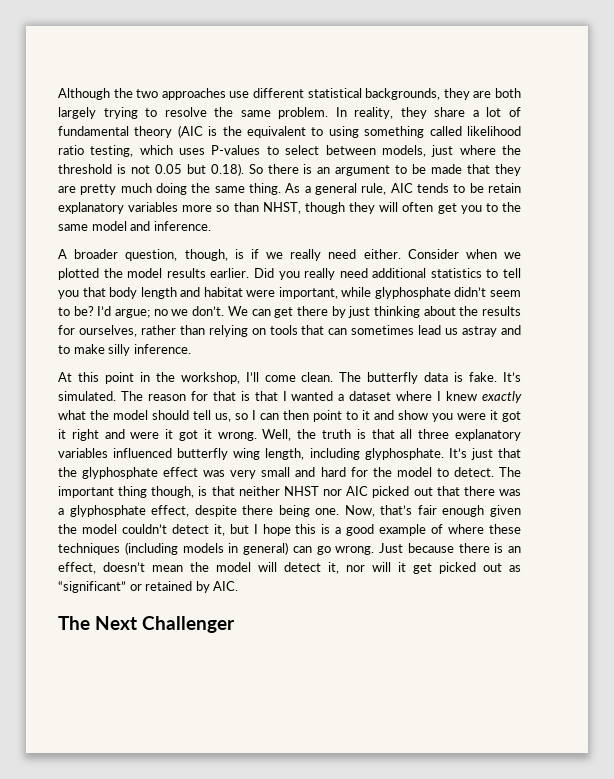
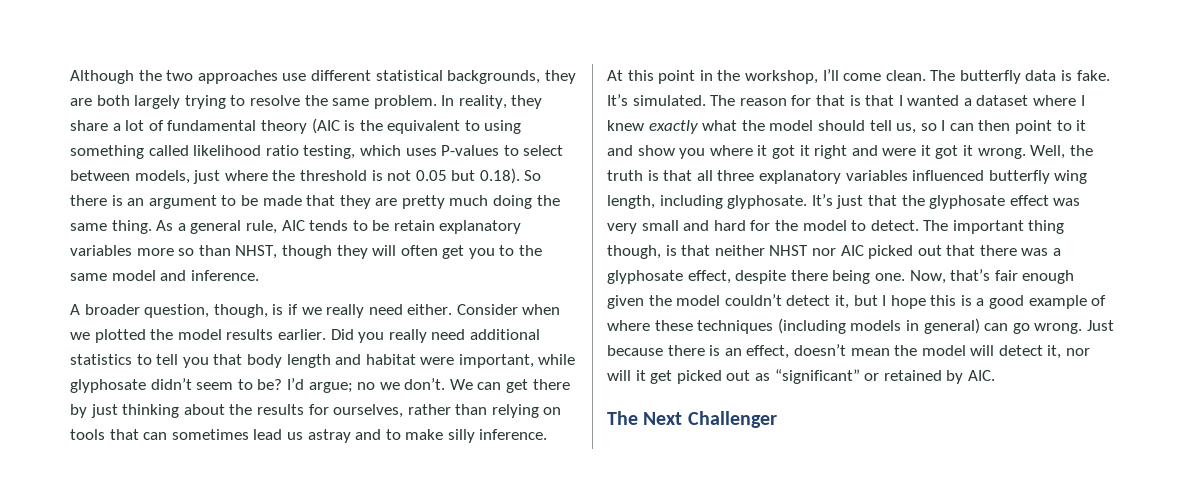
[374,287,451,299] glyphosphate -> [70,379,146,393] glyphosate
[457,413,486,420] were -> [709,145,753,156] where
[364,448,444,460] glyphosphate. -> [727,195,808,209] glyphosate.
[82,467,159,479] glyphosphate -> [929,195,1006,209] glyphosate
[69,505,146,517] glyphosphate -> [607,270,683,284] glyphosate

